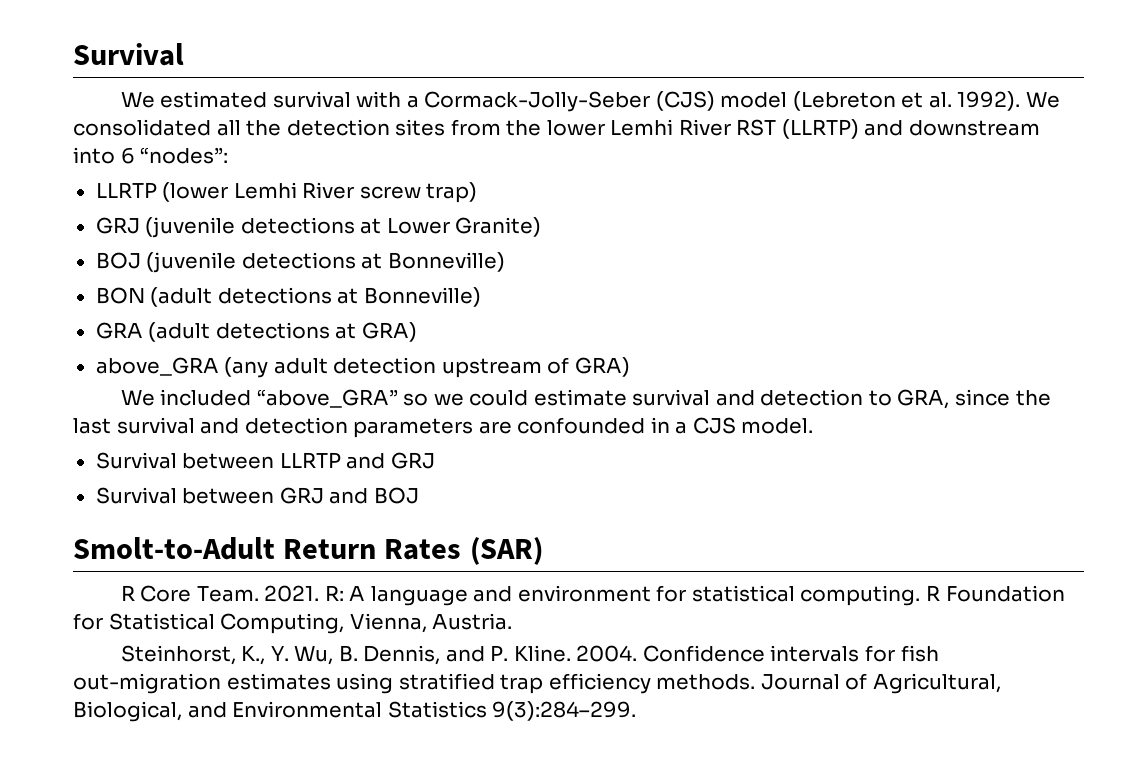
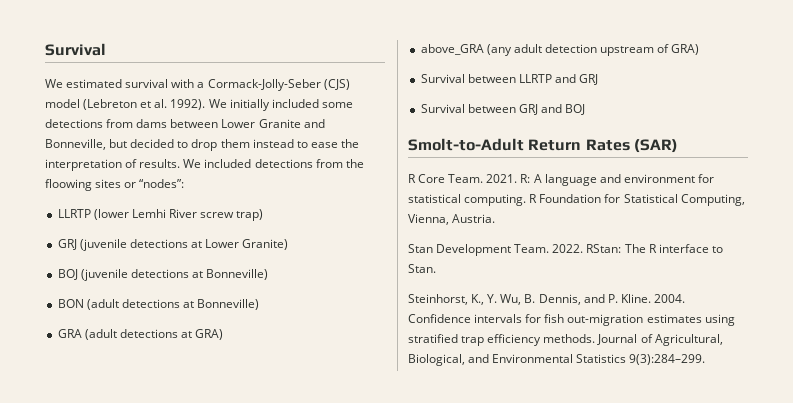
[73,119,1040,139] [73,147,135,164] consolidated all the detection sites from the lower Lemhi River RST (LLRTP) and downstream into 6 -> [229,99,353,111] [45,119,325,128] [45,139,359,151] [45,159,364,171] [45,179,137,191] initially included some detections from dams between Lower Granite and Bonneville, but decided to drop them instead to ease the interpretation of results. We included detections from the floowing sites or
[120,389,1051,409] [73,417,814,438] // We included “above_GRA” so we could estimate survival and detection to GRA, since the last survival and detection parameters are confounded in a CJS model. -> (700, 49) none
(513, 621) none -> [408,244,723,256] [408,264,436,273] // Stan Development Team. 2022. RStan: The R interface to Stan.

